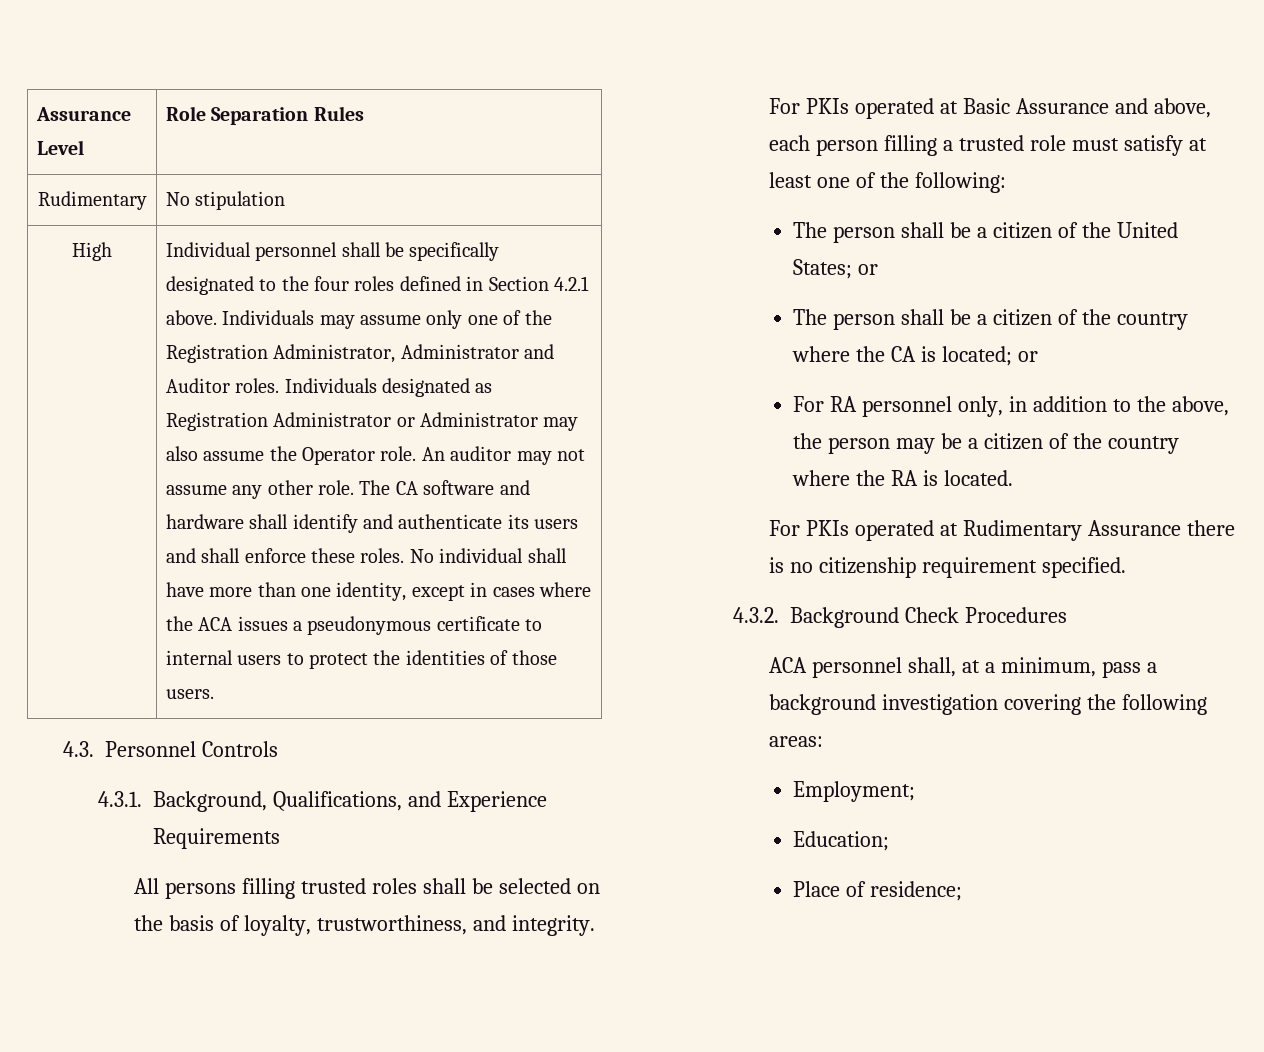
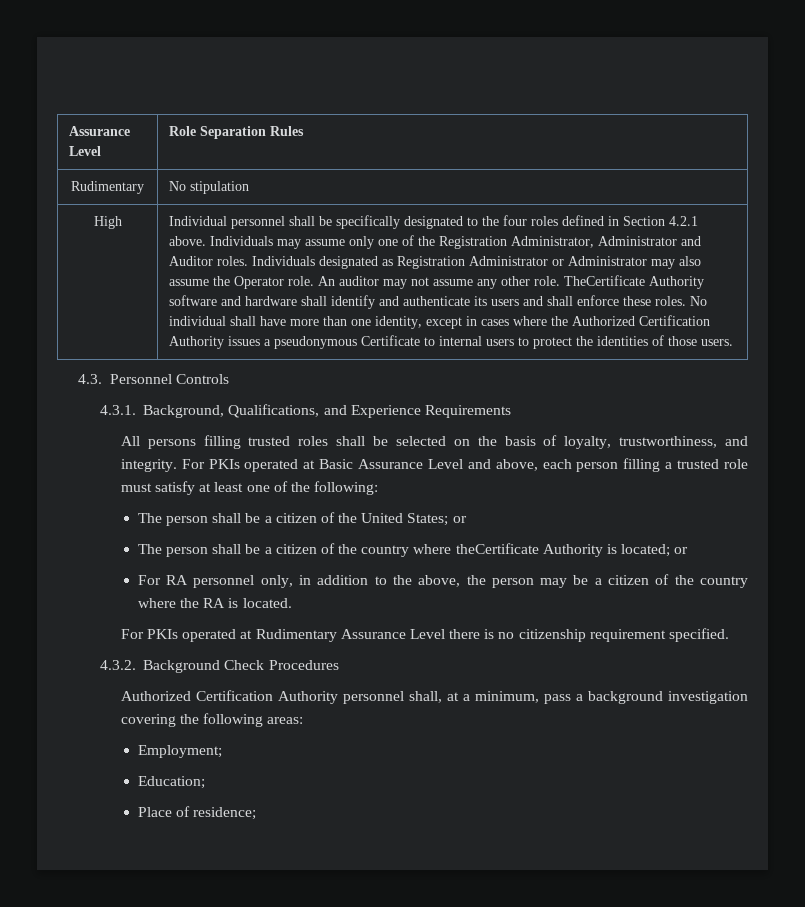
[359,480,418,495] The CA -> [564,275,705,289] TheCertificate Authority
[198,617,233,631] ACA -> [572,315,711,326] [169,336,225,349] Authorized Certification Authority
[436,616,520,631] certificate -> [361,335,421,346] Certificate
(1109, 106) none -> [427,459,463,469] Level
[856,346,917,362] the CA -> [455,543,603,557] theCertificate Authority
(1181, 528) none -> [409,629,445,639] Level
[769,657,808,673] ACA -> [120,690,338,704] Authorized Certification Authority

